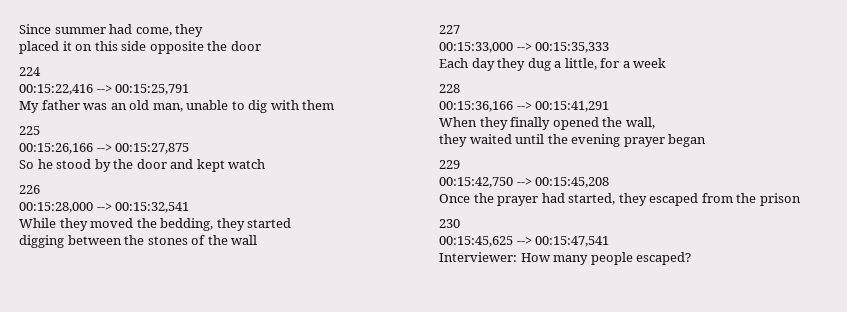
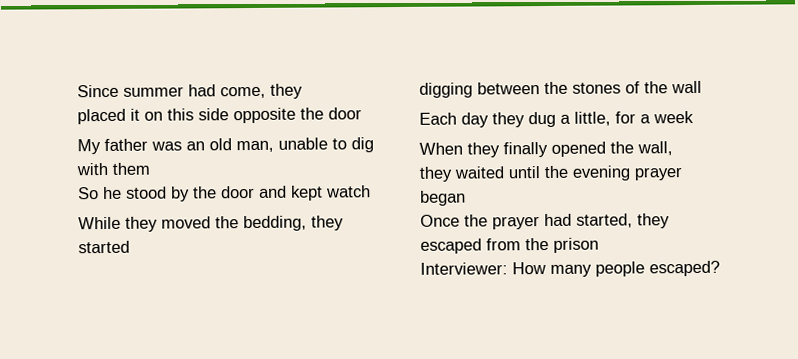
[19,67,41,76] [19,84,190,95] // 224 // 00:15:22,416 --> 00:15:25,791 -> (362, 113) none
[19,126,40,135] [19,143,190,154] // 225 // 00:15:26,166 --> 00:15:27,875 -> (150, 168) none
[19,185,40,194] [19,202,190,213] // 226 // 00:15:28,000 --> 00:15:32,541 -> (371, 191) none
[439,25,460,34] [439,42,610,53] // 227 // 00:15:33,000 --> 00:15:35,333 -> (702, 87) none
[439,84,460,93] [439,101,610,112] // 228 // 00:15:36,166 --> 00:15:41,291 -> (694, 117) none
[439,160,460,169] [439,177,610,188] // 229 // 00:15:42,750 --> 00:15:45,208 -> (466, 198) none
[439,219,460,228] [439,236,610,247] // 230 // 00:15:45,625 --> 00:15:47,541 -> (599, 245) none

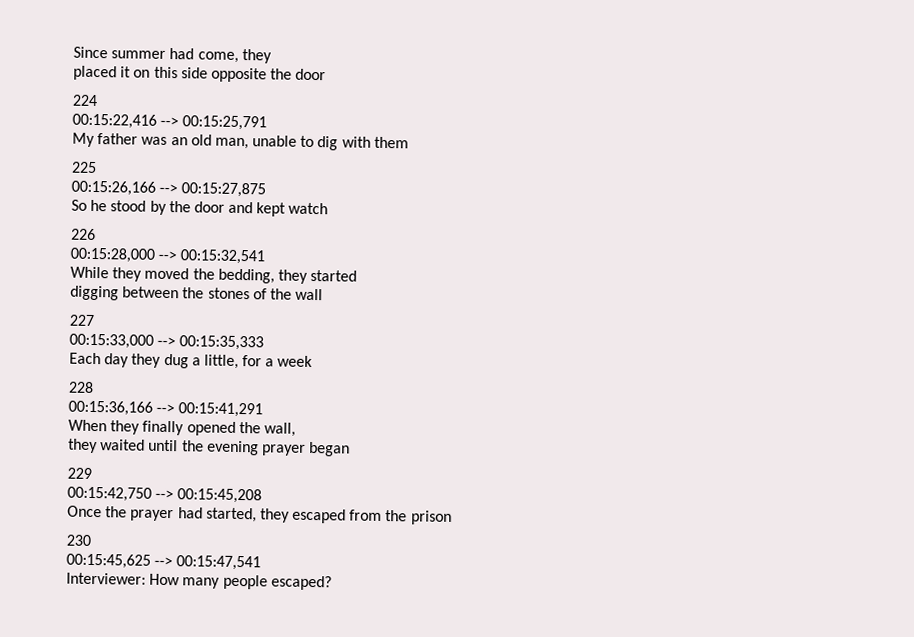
(362, 113) none -> [72,94,98,107] [72,113,268,131] // 224 // 00:15:22,416 --> 00:15:25,791
(150, 168) none -> [71,161,97,174] [71,180,267,198] // 225 // 00:15:26,166 --> 00:15:27,875
(371, 191) none -> [71,228,96,241] [70,247,266,265] // 226 // 00:15:28,000 --> 00:15:32,541
(702, 87) none -> [69,314,95,326] [69,333,265,351] // 227 // 00:15:33,000 --> 00:15:35,333
(694, 117) none -> [68,381,94,393] [68,400,264,418] // 228 // 00:15:36,166 --> 00:15:41,291
(466, 198) none -> [67,467,92,479] [67,486,263,504] // 229 // 00:15:42,750 --> 00:15:45,208
(599, 245) none -> [66,534,91,546] [66,553,262,571] // 230 // 00:15:45,625 --> 00:15:47,541

